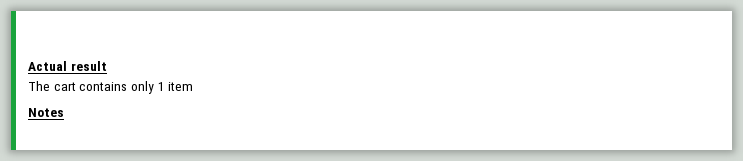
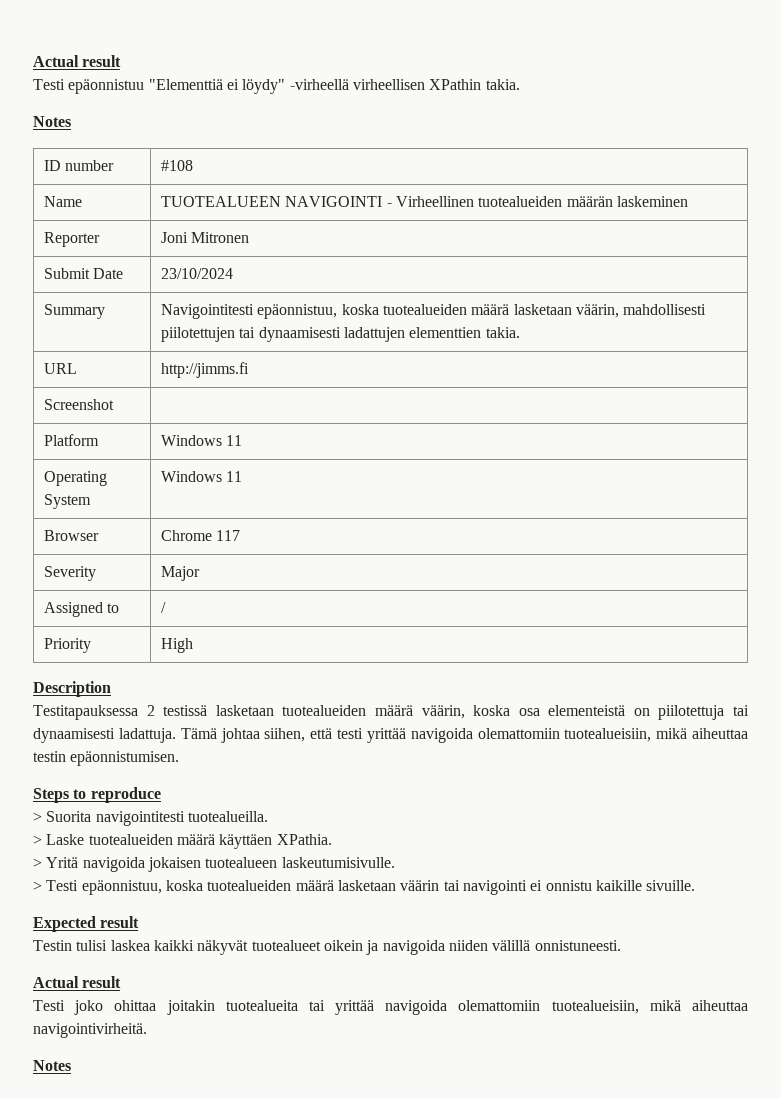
[28,61,107,71] [28,81,194,94] Actual result // The cart contains only 1 item -> [33,55,122,67] [33,79,520,94] [33,116,71,127] [44,160,115,171] [161,160,194,171] [44,196,83,207] [161,196,689,207] [44,232,101,247] [161,232,250,243] [44,268,124,279] [161,268,234,279] [44,304,106,319] [161,304,707,319] [161,327,520,342] [44,363,78,374] [161,362,250,378] [44,399,115,410] [44,434,100,446] [161,435,243,446] [44,471,108,486] [44,494,92,509] [161,471,243,482] [44,530,100,541] [161,530,241,541] [44,566,97,581] [161,566,201,581] [44,602,120,617] [161,602,167,613] [44,638,92,653] [161,638,194,653] [33,681,111,697] [33,705,750,720] [33,728,749,743] [33,751,180,766] [33,787,161,803] [33,811,268,826] [33,834,332,849] [33,857,395,872] [33,880,696,895] [33,916,140,932] [33,940,621,955] [33,976,122,988] [33,1000,748,1015] [33,1023,147,1038] Actual result // Testi epäonnistuu "Elementtiä ei löydy" -virheellä virheellisen XPathin takia. // Notes // ID number | #108 // Name | TUOTEALUEEN NAVIGOINTI - Virheellinen tuotealueiden määrän laskeminen // Reporter | Joni Mitronen // Submit Date | 23/10/2024 // Summary | Navigointitesti epäonnistuu, koska tuotealueiden määrä lasketaan väärin, mahdollisesti piilotettujen tai dynaamisesti ladattujen elementtien takia. // URL | http://jimms.fi // Screenshot | // Platform | Windows 11 // Operating System | Windows 11 // Browser | Chrome 117 // Severity | Major // Assigned to | / // Priority | High // Description // Testitapauksessa 2 testissä lasketaan tuotealueiden määrä väärin, koska osa elementeistä on piilotettuja tai dynaamisesti ladattuja. Tämä johtaa siihen, että testi yrittää navigoida olemattomiin tuotealueisiin, mikä aiheuttaa testin epäonnistumisen. // Steps to reproduce // > Suorita navigointitesti tuotealueilla. // > Laske tuotealueiden määrä käyttäen XPathia. // > Yritä navigoida jokaisen tuotealueen laskeutumisivulle. // > Testi epäonnistuu, koska tuotealueiden määrä lasketaan väärin tai navigointi ei onnistu kaikille sivuille. // Expected result // Testin tulisi laskea kaikki näkyvät tuotealueet oikein ja navigoida niiden välillä onnistuneesti. // Actual result // Testi joko ohittaa joitakin tuotealueita tai yrittää navigoida olemattomiin tuotealueisiin, mikä aiheuttaa navigointivirheitä.

